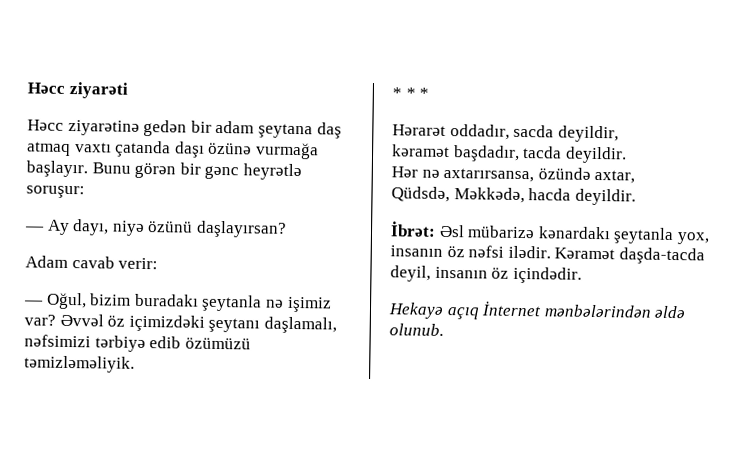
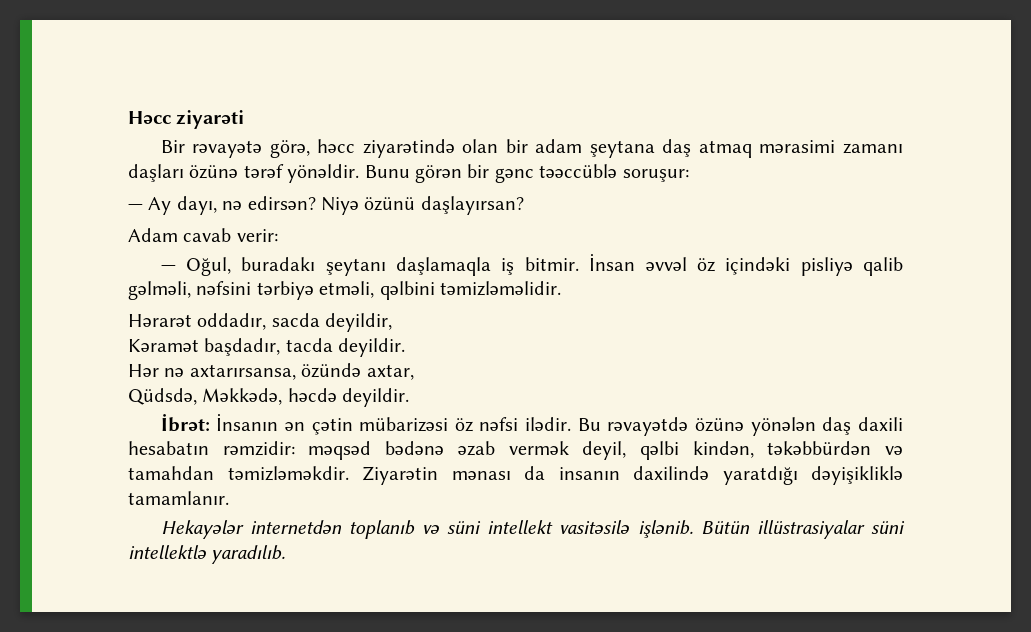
[27,119,188,137] Həcc ziyarətinə gedən -> [160,139,499,158] Bir rəvayətə görə, həcc ziyarətində olan
[74,140,319,160] [26,160,88,178] vaxtı çatanda daşı özünə vurmağa başlayır. -> [759,140,903,154] [128,164,360,183] mərasimi zamanı daşları özünə tərəf yönəldir.
[242,163,302,181] heyrətlə -> [539,164,618,178] təəccüblə
[111,220,145,236] niyə -> [222,196,359,215] nə edirsən? Niyə
[90,293,332,313] [24,313,337,334] [24,334,251,353] [24,355,135,373] [392,87,430,99] bizim buradakı şeytanla nə işimiz var? Əvvəl öz içimizdəki şeytanı daşlamalı, nəfsimizi tərbiyə edib özümüzü təmizləməliyik. // * * * -> [241,254,904,276] [128,281,561,300] buradakı şeytanı daşlamaqla iş bitmir. İnsan əvvəl öz içindəki pisliyə qalib gəlməli, nəfsini tərbiyə etməli, qəlbini təmizləməlidir.
[392,144,450,158] kəramət -> [128,339,199,352] Kəramət
[528,188,572,201] hacda -> [287,388,337,402] həcdə
[438,224,710,245] [390,245,705,265] [390,265,582,284] [388,301,687,320] [389,323,444,336] Əsl mübarizə kənardakı şeytanla yox, insanın öz nəfsi ilədir. Kəramət daşda-tacda deyil, insanın öz içindədir. // Hekayə açıq İnternet mənbələrindən əldə olunub. -> [216,414,903,436] [128,441,903,460] [128,466,903,485] [128,491,229,505] [160,520,905,539] [128,545,286,564] İnsanın ən çətin mübarizəsi öz nəfsi ilədir. Bu rəvayətdə özünə yönələn daş daxili hesabatın rəmzidir: məqsəd bədənə əzab vermək deyil, qəlbi kindən, təkəbbürdən və tamahdan təmizləməkdir. Ziyarətin mənası da insanın daxilində yaratdığı dəyişikliklə tamamlanır. // Hekayələr internetdən toplanıb və süni intellekt vasitəsilə işlənib. Bütün illüstrasiyalar süni intellektlə yaradılıb.

